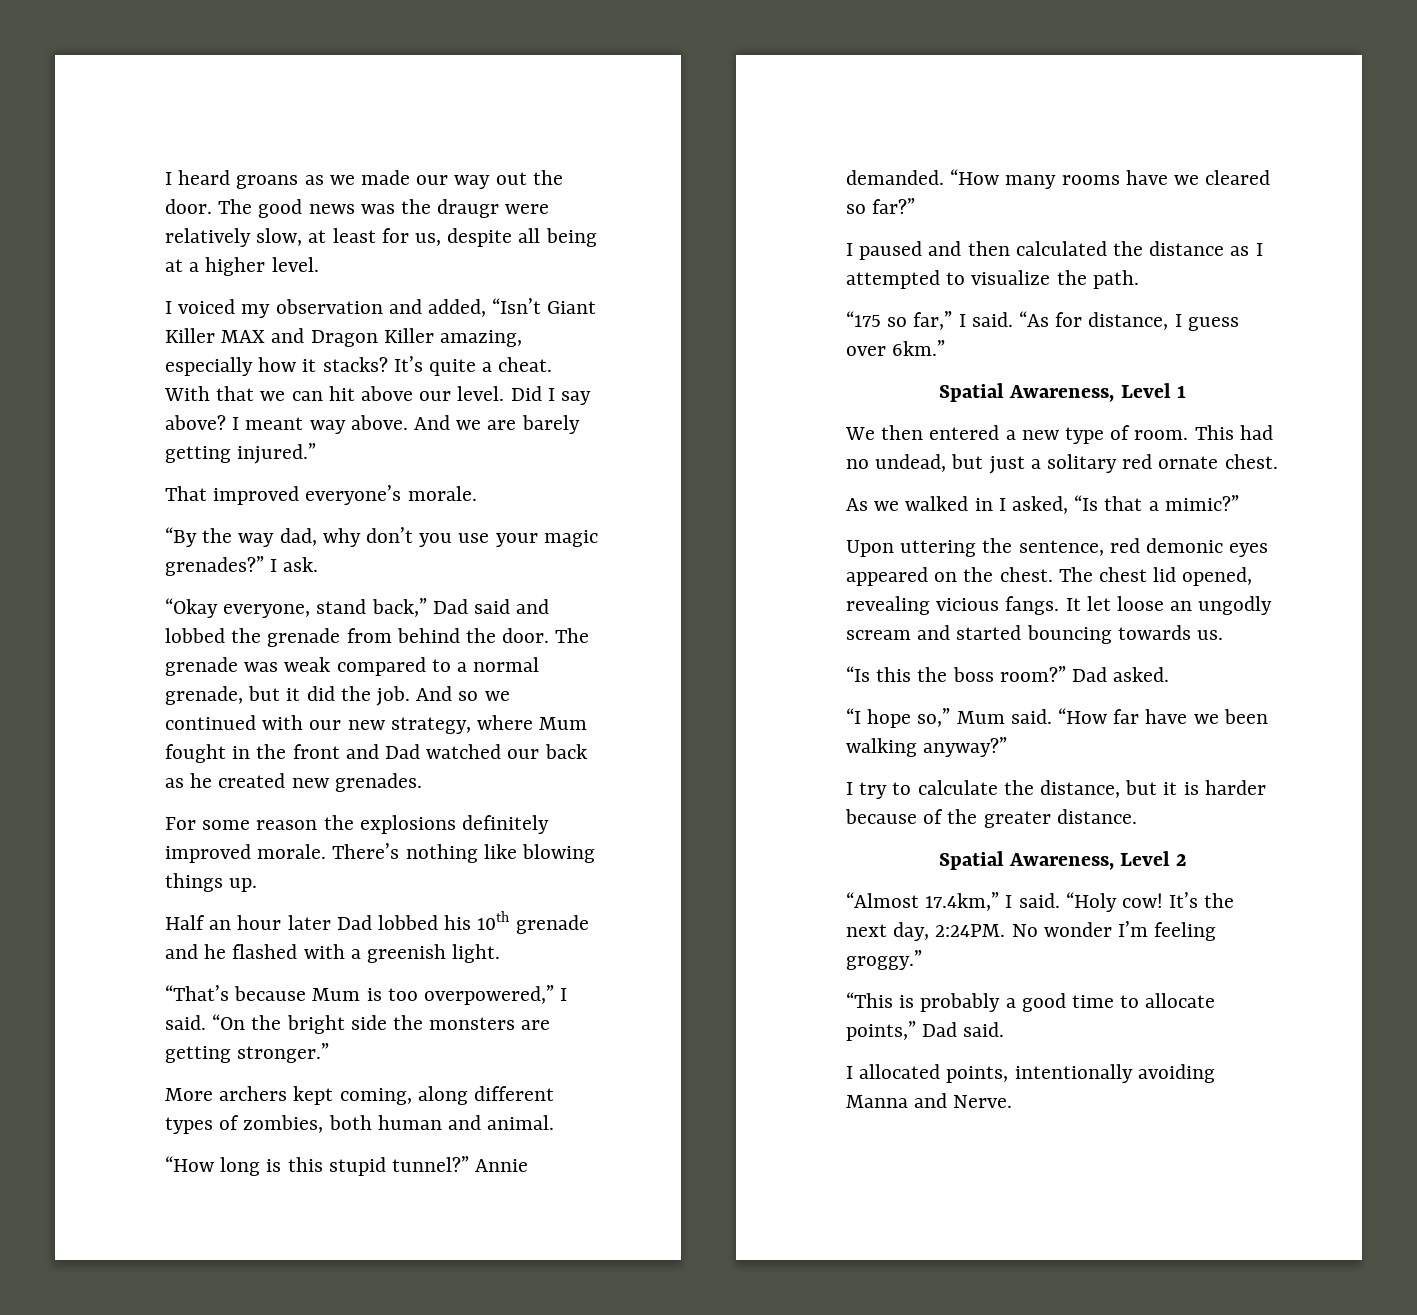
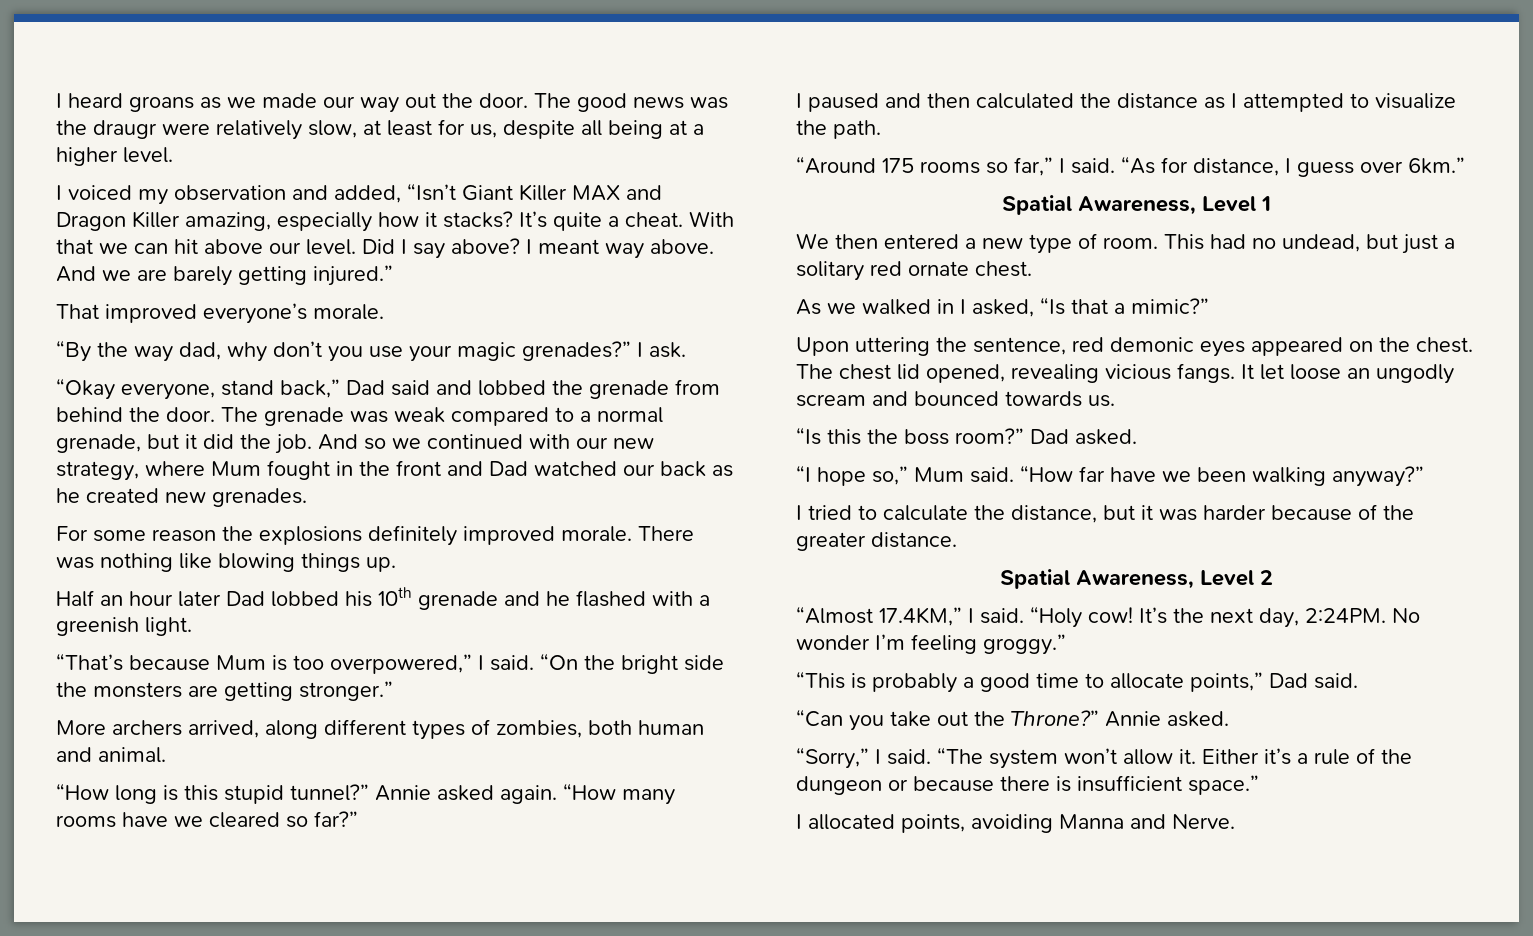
[332,843,400,859] There’s -> [638,526,694,541] [56,557,94,569] There was
[293,1086,412,1105] kept coming, -> [188,720,259,738] arrived,
[846,170,944,185] demanded. -> [437,785,557,804] asked again.
[846,311,881,327] “175 -> [796,156,980,174] “Around 175 rooms
[956,625,1112,644] started bouncing -> [914,391,999,406] bounced
[859,782,888,799] try -> [808,505,852,520] tried
[1183,782,1199,795] is -> [1159,509,1197,521] was
[925,892,1000,911] 17.4km,” -> [879,607,962,626] 17.4KM,”
(1005, 1029) none -> [796,709,1229,731] [796,747,1412,769] [796,775,1259,795] // “Can you take out the Throne?” Annie asked. // “Sorry,” I said. “The system won’t allow it. Either it’s a rule of the dungeon or because there is insufficient space.”
[1014,1064,1133,1083] intentionally -> (965, 823) none

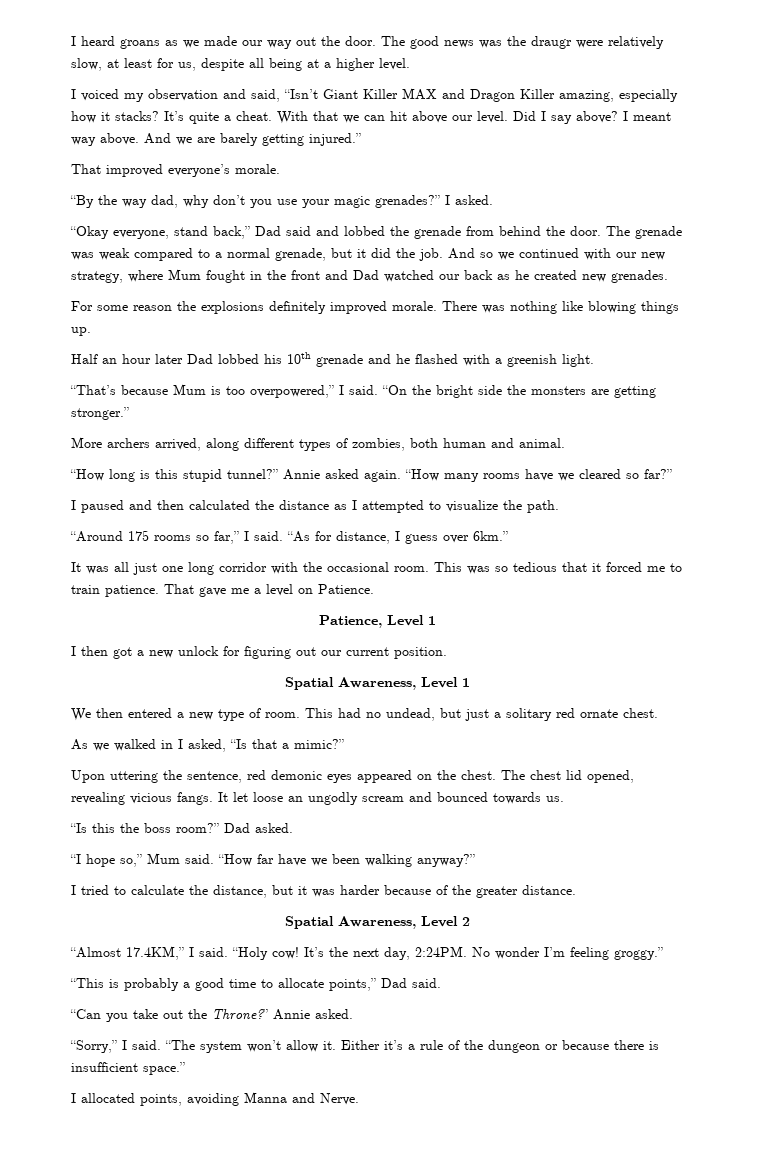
[334,185,401,203] added, -> [251,89,280,102] said,
[649,342,686,358] ask. -> [455,195,493,205] asked.
(1465, 165) none -> [71,562,682,575] [71,584,374,597] [318,615,436,628] [71,646,447,659] // It was all just one long corridor with the occasional room. This was so tedious that it forced me to train patience. That gave me a level on Patience. // Patience, Level 1 // I then got a new unlock for figuring out our current position.

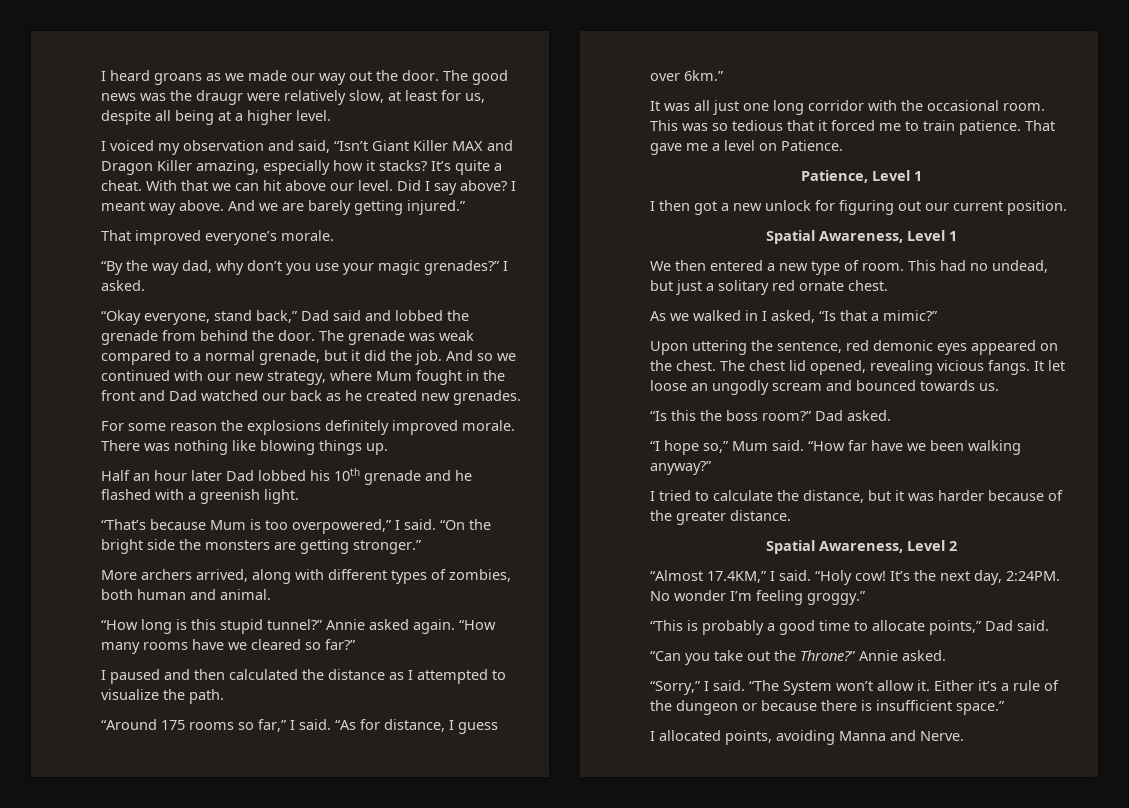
(239, 444) none -> [295,569,324,580] with
[200,1041,242,1053] system -> [783,681,832,695] System

